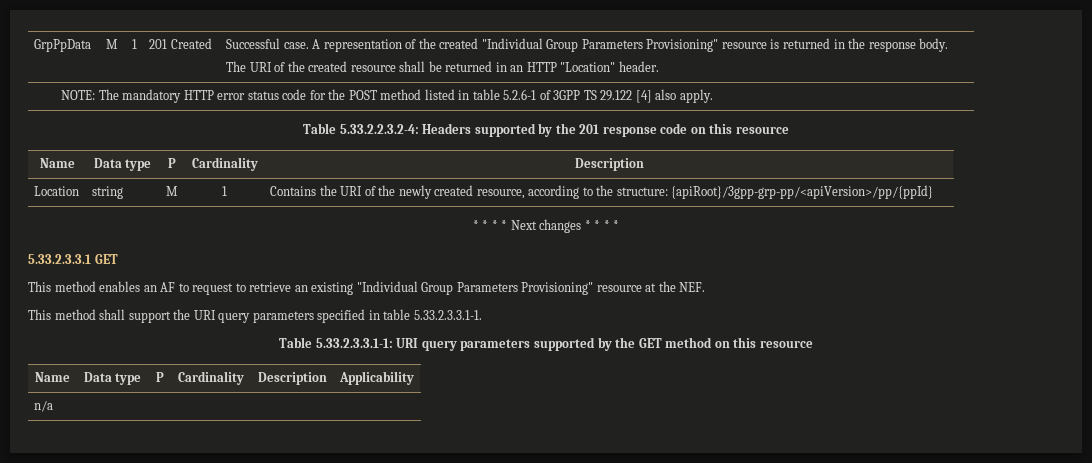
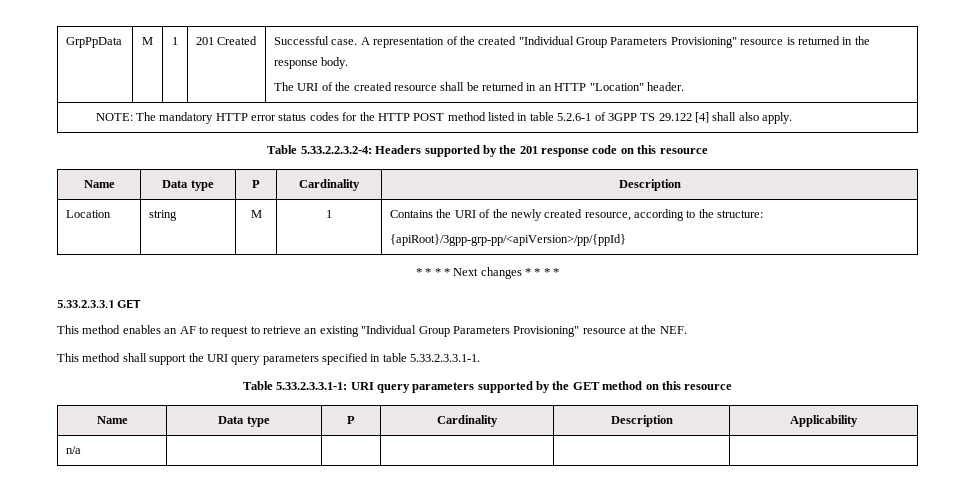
[282,89,307,100] code -> [309,112,339,121] codes
(346, 94) none -> [377,113,410,121] HTTP
(652, 96) none -> [712,112,737,121] shall
(668, 191) none -> (764, 214) //

